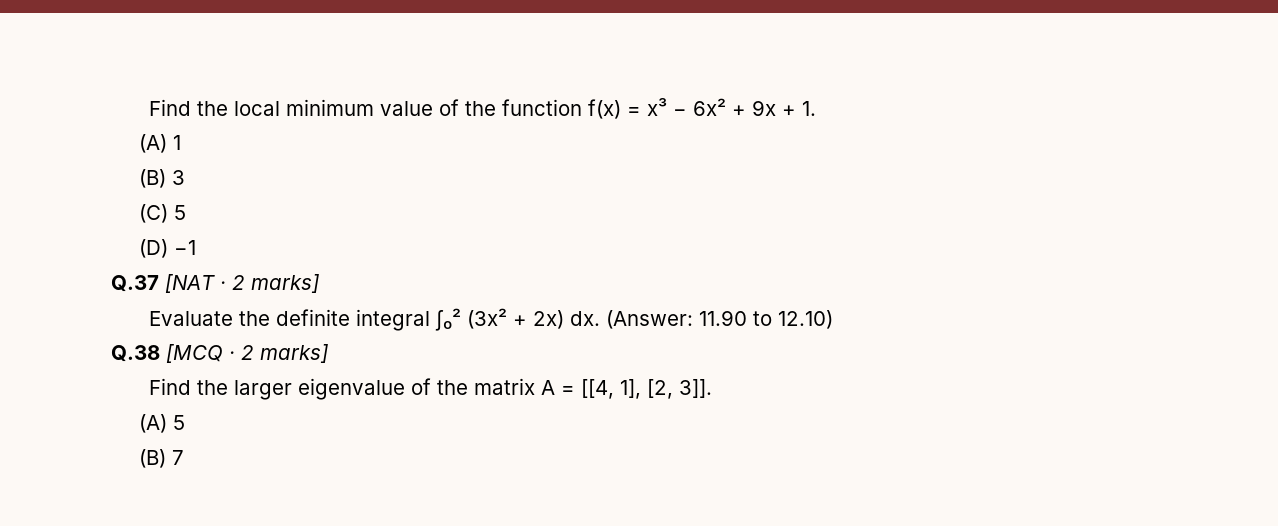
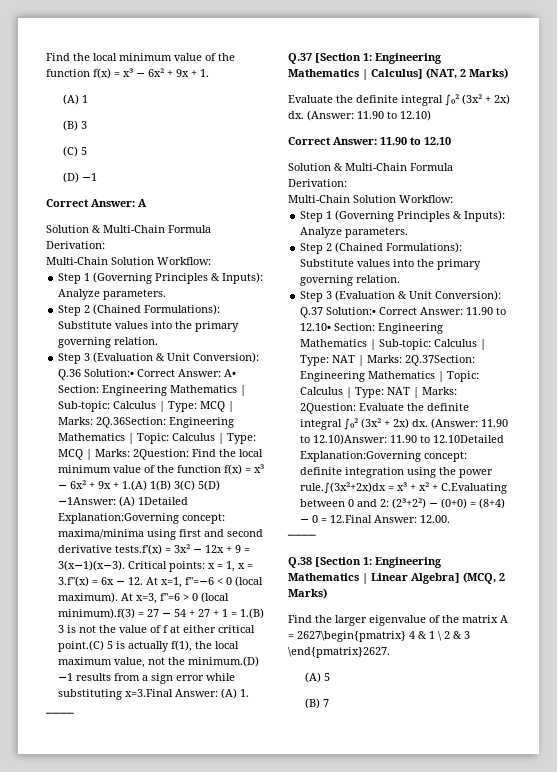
[111,274,319,293] Q.37 [NAT · 2 marks] -> [46,199,147,207] [46,225,211,233] [46,241,105,249] [46,257,211,265] [58,272,264,284] [58,289,167,300] [58,304,221,316] [58,321,240,332] [58,337,159,348] [58,352,260,364] [58,369,237,380] [58,385,247,396] [58,401,235,412] [58,417,235,428] [58,433,257,444] [58,449,264,460] [58,464,265,475] [58,480,221,491] [58,496,189,507] [58,513,226,524] [58,529,264,540] [58,544,251,555] [58,560,254,572] [58,576,264,588] [58,592,230,604] [58,608,265,619] [58,625,256,633] [58,640,240,652] [58,656,260,668] [58,673,236,684] [58,688,250,700] [45,712,74,717] [288,53,442,64] [288,68,508,80] Correct Answer: A // Solution & Multi-Chain Formula Derivation: // Multi-Chain Solution Workflow: // Step 1 (Governing Principles & Inputs): Analyze parameters. // Step 2 (Chained Formulations): Substitute values into the primary governing relation. // Step 3 (Evaluation & Unit Conversion): Q.36 Solution:• Correct Answer: A• Section: Engineering Mathematics | Sub-topic: Calculus | Type: MCQ | Marks: 2Q.36Section: Engineering Mathematics | Topic: Calculus | Type: MCQ | Marks: 2Question: Find the local minimum value of the function f(x) = x³ − 6x² + 9x + 1.(A) 1(B) 3(C) 5(D) −1Answer: (A) 1Detailed Explanation:Governing concept: maxima/minima using first and second derivative tests.f'(x) = 3x² − 12x + 9 = 3(x−1)(x−3). Critical points: x = 1, x = 3.f''(x) = 6x − 12. At x=1, f''=−6 < 0 (local maximum). At x=3, f''=6 > 0 (local minimum).f(3) = 27 − 54 + 27 + 1 = 1.(B) 3 is not the value of f at either critical point.(C) 5 is actually f(1), the local maximum value, not the minimum.(D) −1 results from a sign error while substituting x=3.Final Answer: (A) 1. // ──── // Q.37 [Section 1: Engineering Mathematics | Calculus] (NAT, 2 Marks)
[111,344,328,363] Q.38 [MCQ · 2 marks] -> [288,137,451,145] [288,163,453,171] [288,179,347,187] [288,195,453,203] [300,210,506,222] [300,227,409,238] [300,242,463,254] [300,259,482,270] [300,275,401,286] [300,290,502,302] [300,307,507,318] [300,323,444,334] [300,339,487,350] [300,355,476,366] [300,371,480,382] [300,387,458,398] [300,403,470,414] [300,418,509,430] [300,434,505,445] [300,451,468,462] [300,467,494,478] [300,482,508,494] [300,498,506,509] [300,515,451,523] [287,534,316,539] [288,557,442,568] [288,572,505,584] [288,588,327,599] Correct Answer: 11.90 to 12.10 // Solution & Multi-Chain Formula Derivation: // Multi-Chain Solution Workflow: // Step 1 (Governing Principles & Inputs): Analyze parameters. // Step 2 (Chained Formulations): Substitute values into the primary governing relation. // Step 3 (Evaluation & Unit Conversion): Q.37 Solution:• Correct Answer: 11.90 to 12.10• Section: Engineering Mathematics | Sub-topic: Calculus | Type: NAT | Marks: 2Q.37Section: Engineering Mathematics | Topic: Calculus | Type: NAT | Marks: 2Question: Evaluate the definite integral ∫₀² (3x² + 2x) dx. (Answer: 11.90 to 12.10)Answer: 11.90 to 12.10Detailed Explanation:Governing concept: definite integration using the power rule.∫(3x²+2x)dx = x³ + x² + C.Evaluating between 0 and 2: (2³+2²) − (0+0) = (8+4) − 0 = 12.Final Answer: 12.00. // ──── // Q.38 [Section 1: Engineering Mathematics | Linear Algebra] (MCQ, 2 Marks)
[581,379,713,399] [[4, 1], [2, 3]]. -> [297,631,470,642] [288,647,390,658] 2627\begin{pmatrix} 4 & 1 \ 2 & 3 \end{pmatrix}2627.

